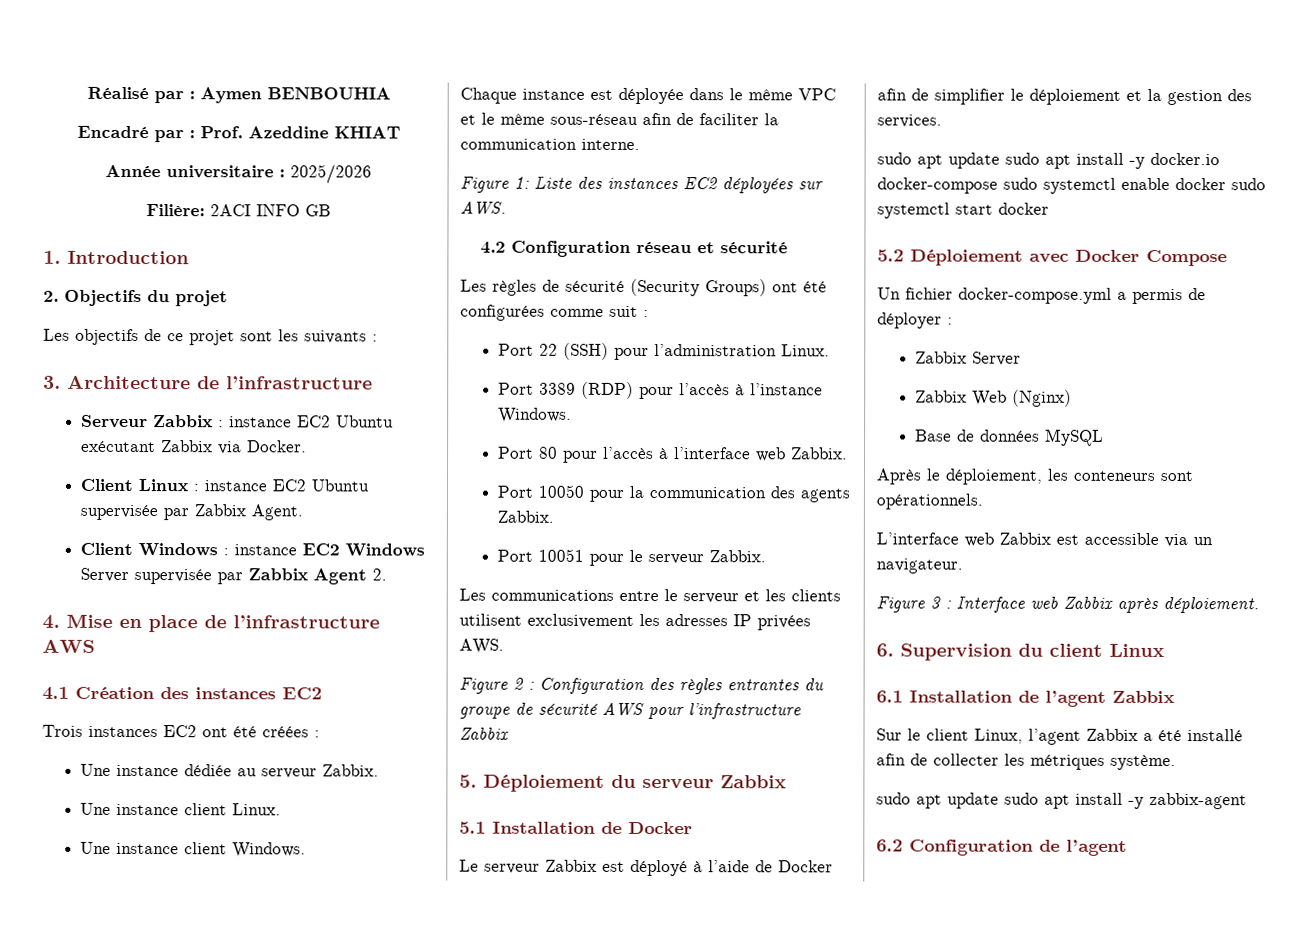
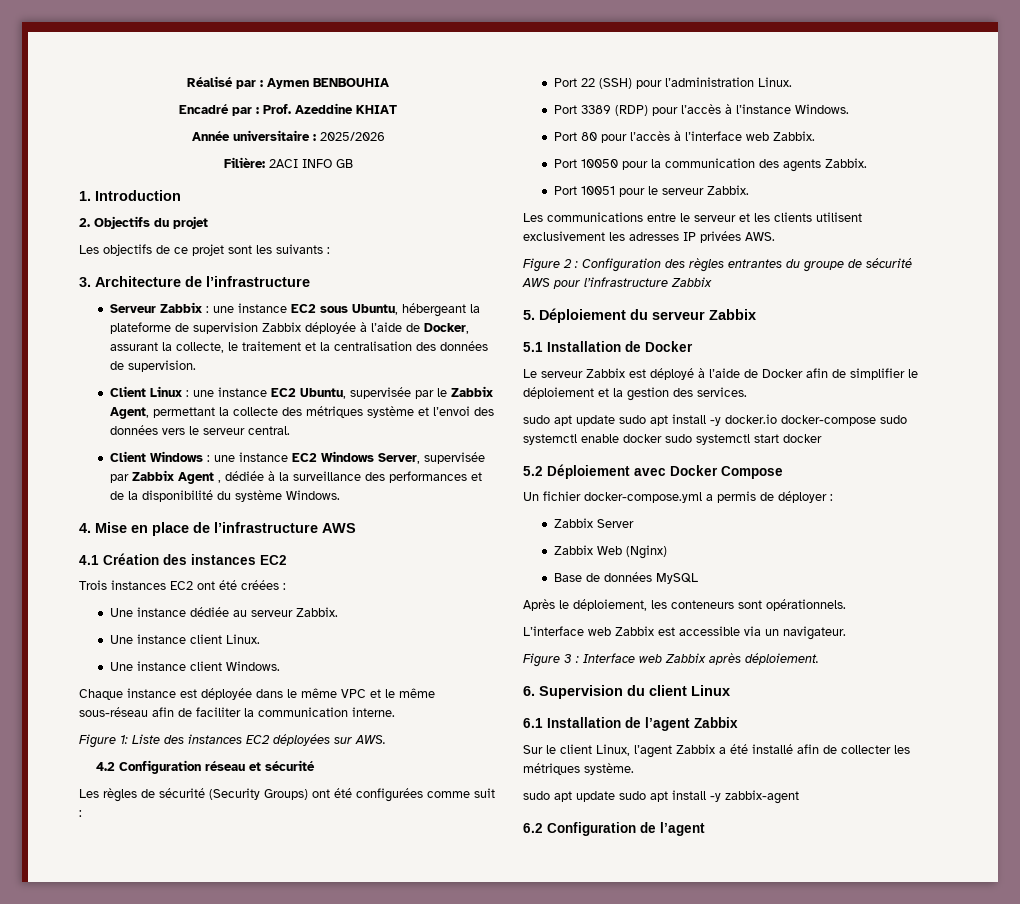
[228,415,394,428] [80,440,307,455] instance EC2 Ubuntu exécutant Zabbix via Docker. -> [212,303,480,317] [109,322,469,334] [109,341,488,353] [109,360,196,372] une instance EC2 sous Ubuntu, hébergeant la plateforme de supervision Zabbix déployée à l’aide de Docker, assurant la collecte, le traitement et la centralisation des données de supervision.
[203,479,369,492] [79,504,303,521] instance EC2 Ubuntu supervisée par Zabbix Agent. -> [192,386,493,399] [109,406,494,419] [109,425,290,435] une instance EC2 Ubuntu, supervisée par le Zabbix Agent, permettant la collecte des métriques système et l’envoi des données vers le serveur central.
(229, 552) none -> [213,455,235,462] une
[79,567,129,583] Server -> [377,453,420,464] Server,
[371,568,387,581] 2. -> [217,471,482,483] [109,490,340,502] , dédiée à la surveillance des performances et de la disponibilité du système Windows.

